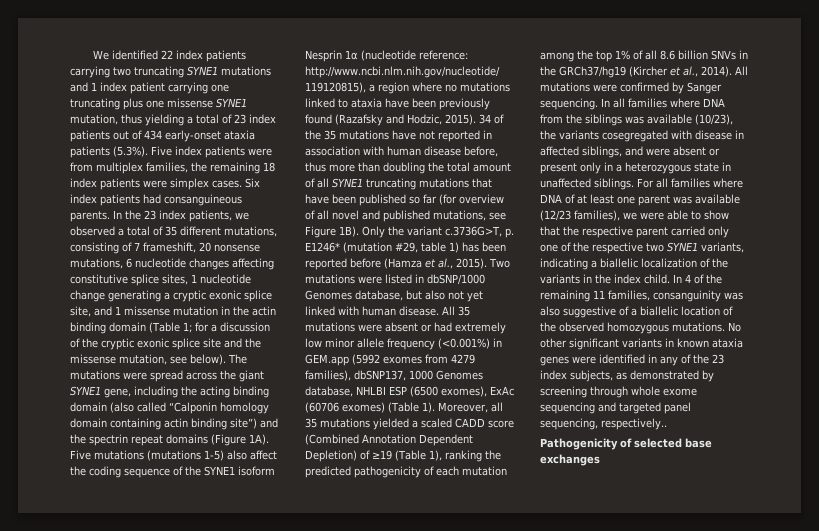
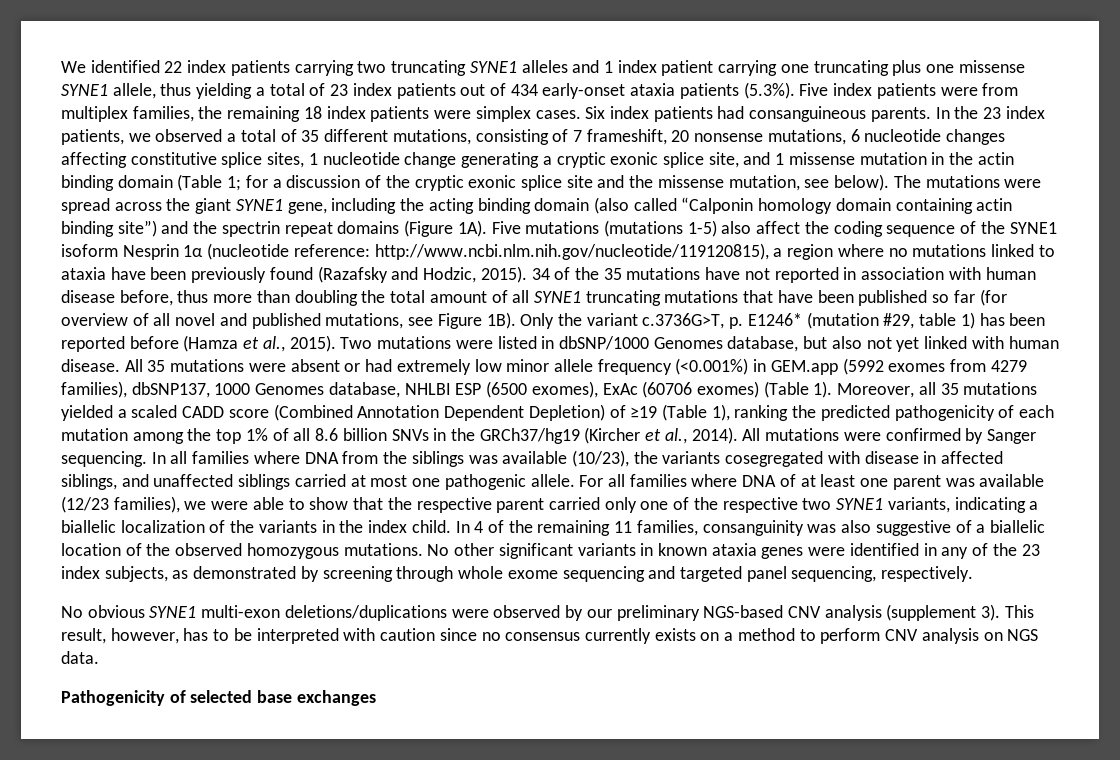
[221,66,271,76] mutations -> [521,60,568,73] alleles
[70,114,118,125] mutation, -> [112,83,156,99] allele,
[646,146,720,156] [540,162,731,174] [540,178,634,190] were absent or present only in a heterozygous state in unaffected siblings. -> [153,474,575,490] unaffected siblings carried at most one pathogenic allele.
[601,418,667,430] respectively.. -> [881,566,974,582] [61,604,1034,621] [61,628,1039,644] [61,651,99,664] respectively. // No obvious SYNE1 multi-exon deletions/duplications were observed by our preliminary NGS-based CNV analysis (supplement 3). This result, however, has to be interpreted with caution since no consensus currently exists on a method to perform CNV analysis on NGS data.

